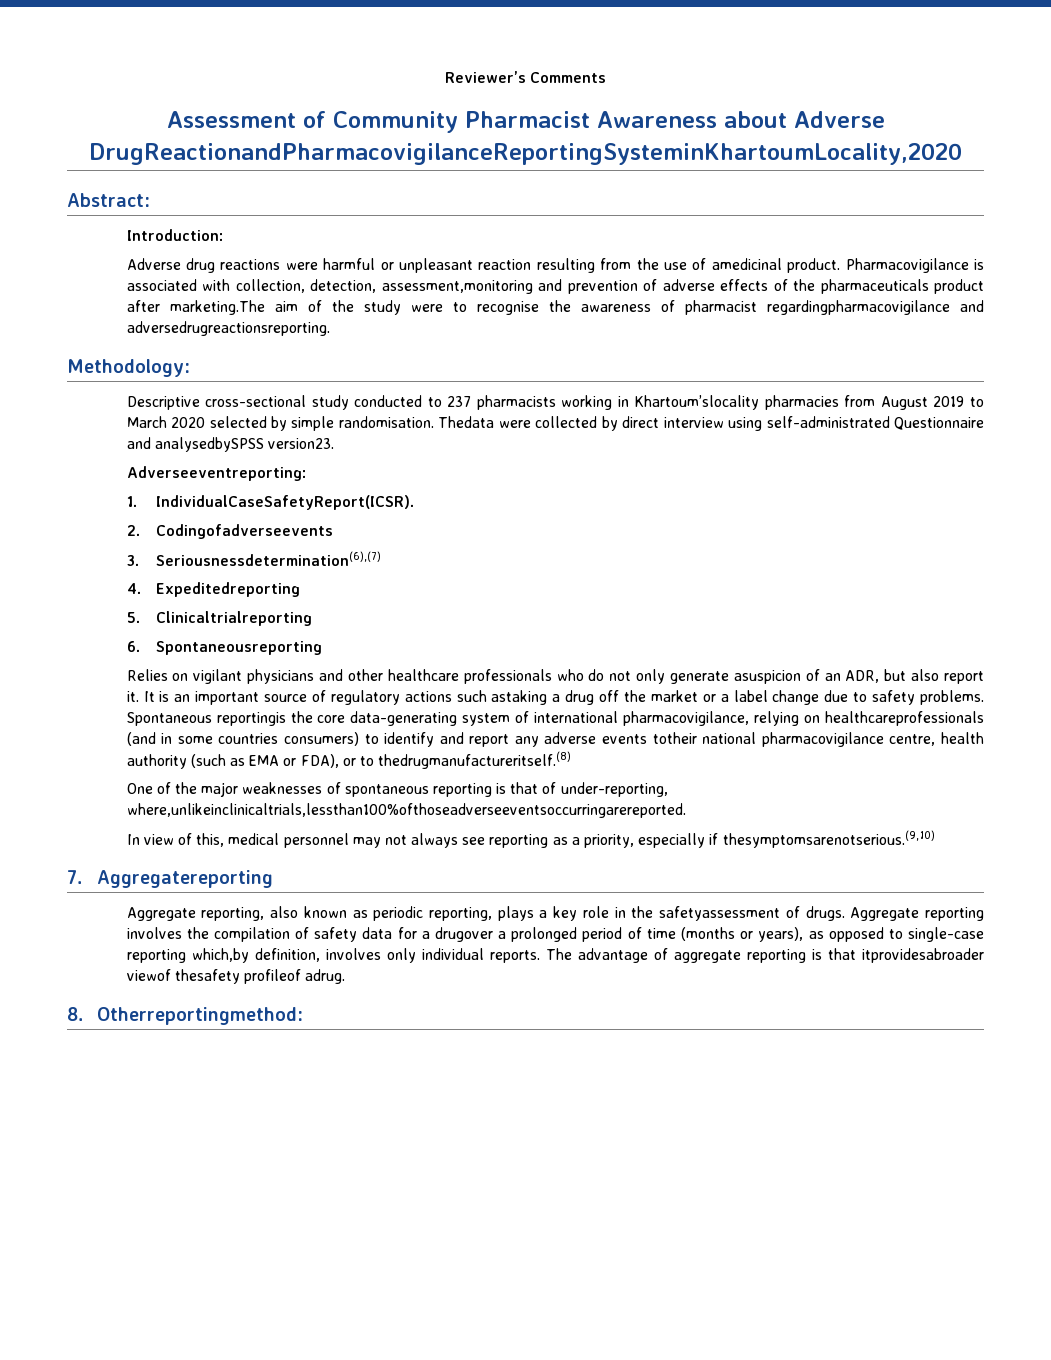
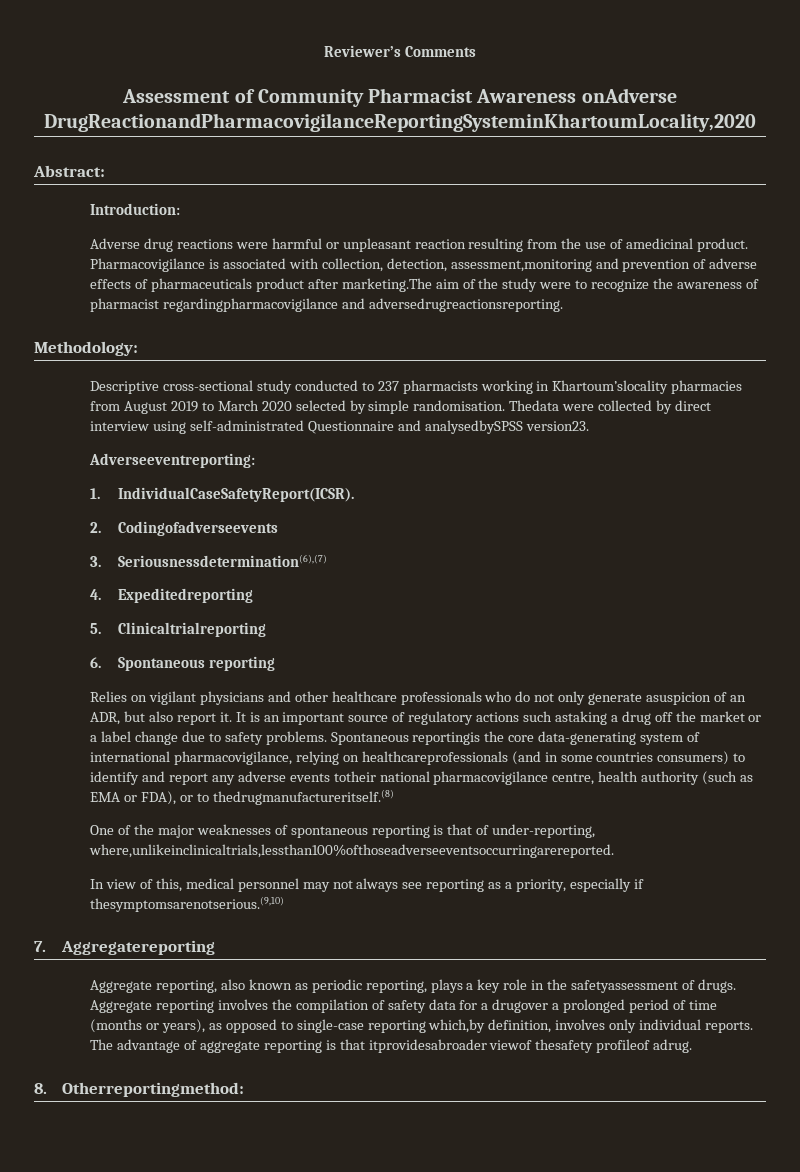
[723,111,885,128] about Adverse -> [581,88,677,103] onAdverse
[793,279,816,291] the -> (149, 284) none
[476,301,539,315] recognise -> [591,279,650,292] recognize
[156,641,323,655] Spontaneousreporting -> [118,656,276,671] Spontaneous reporting

